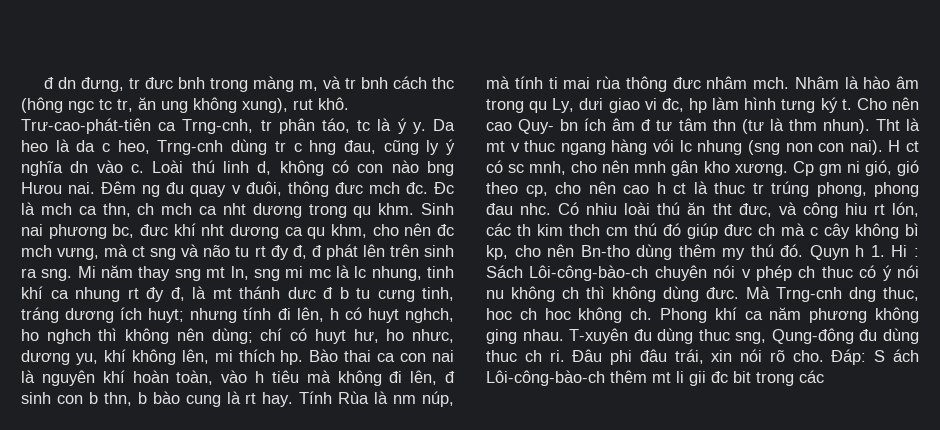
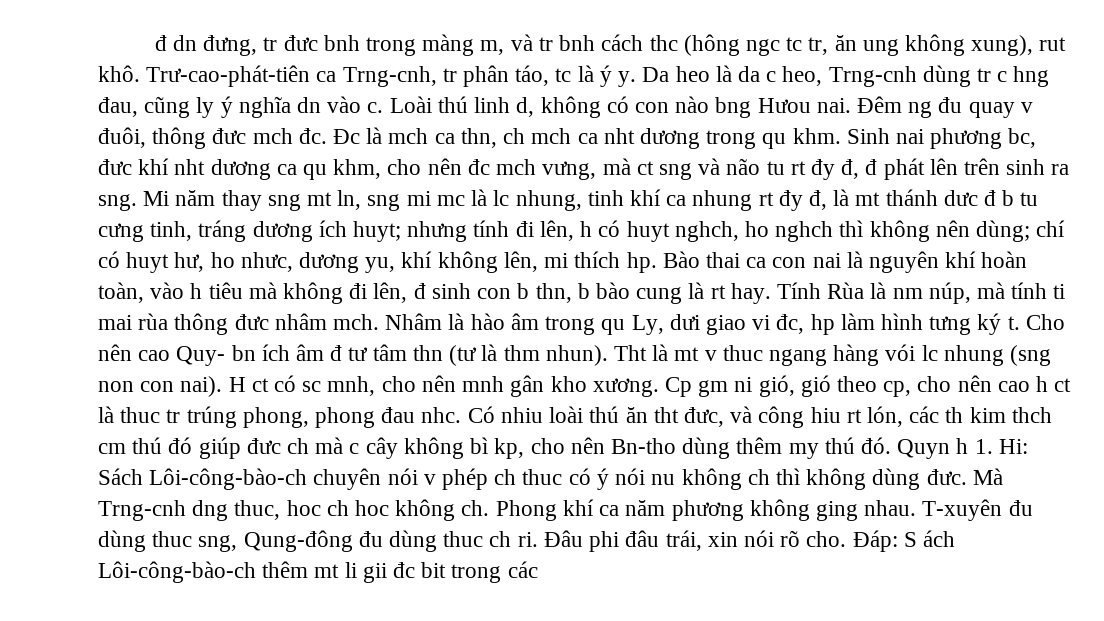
[891,245,920,257] Hi : -> [998,439,1028,454] Hi:

